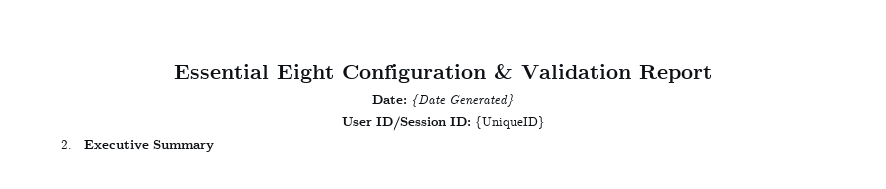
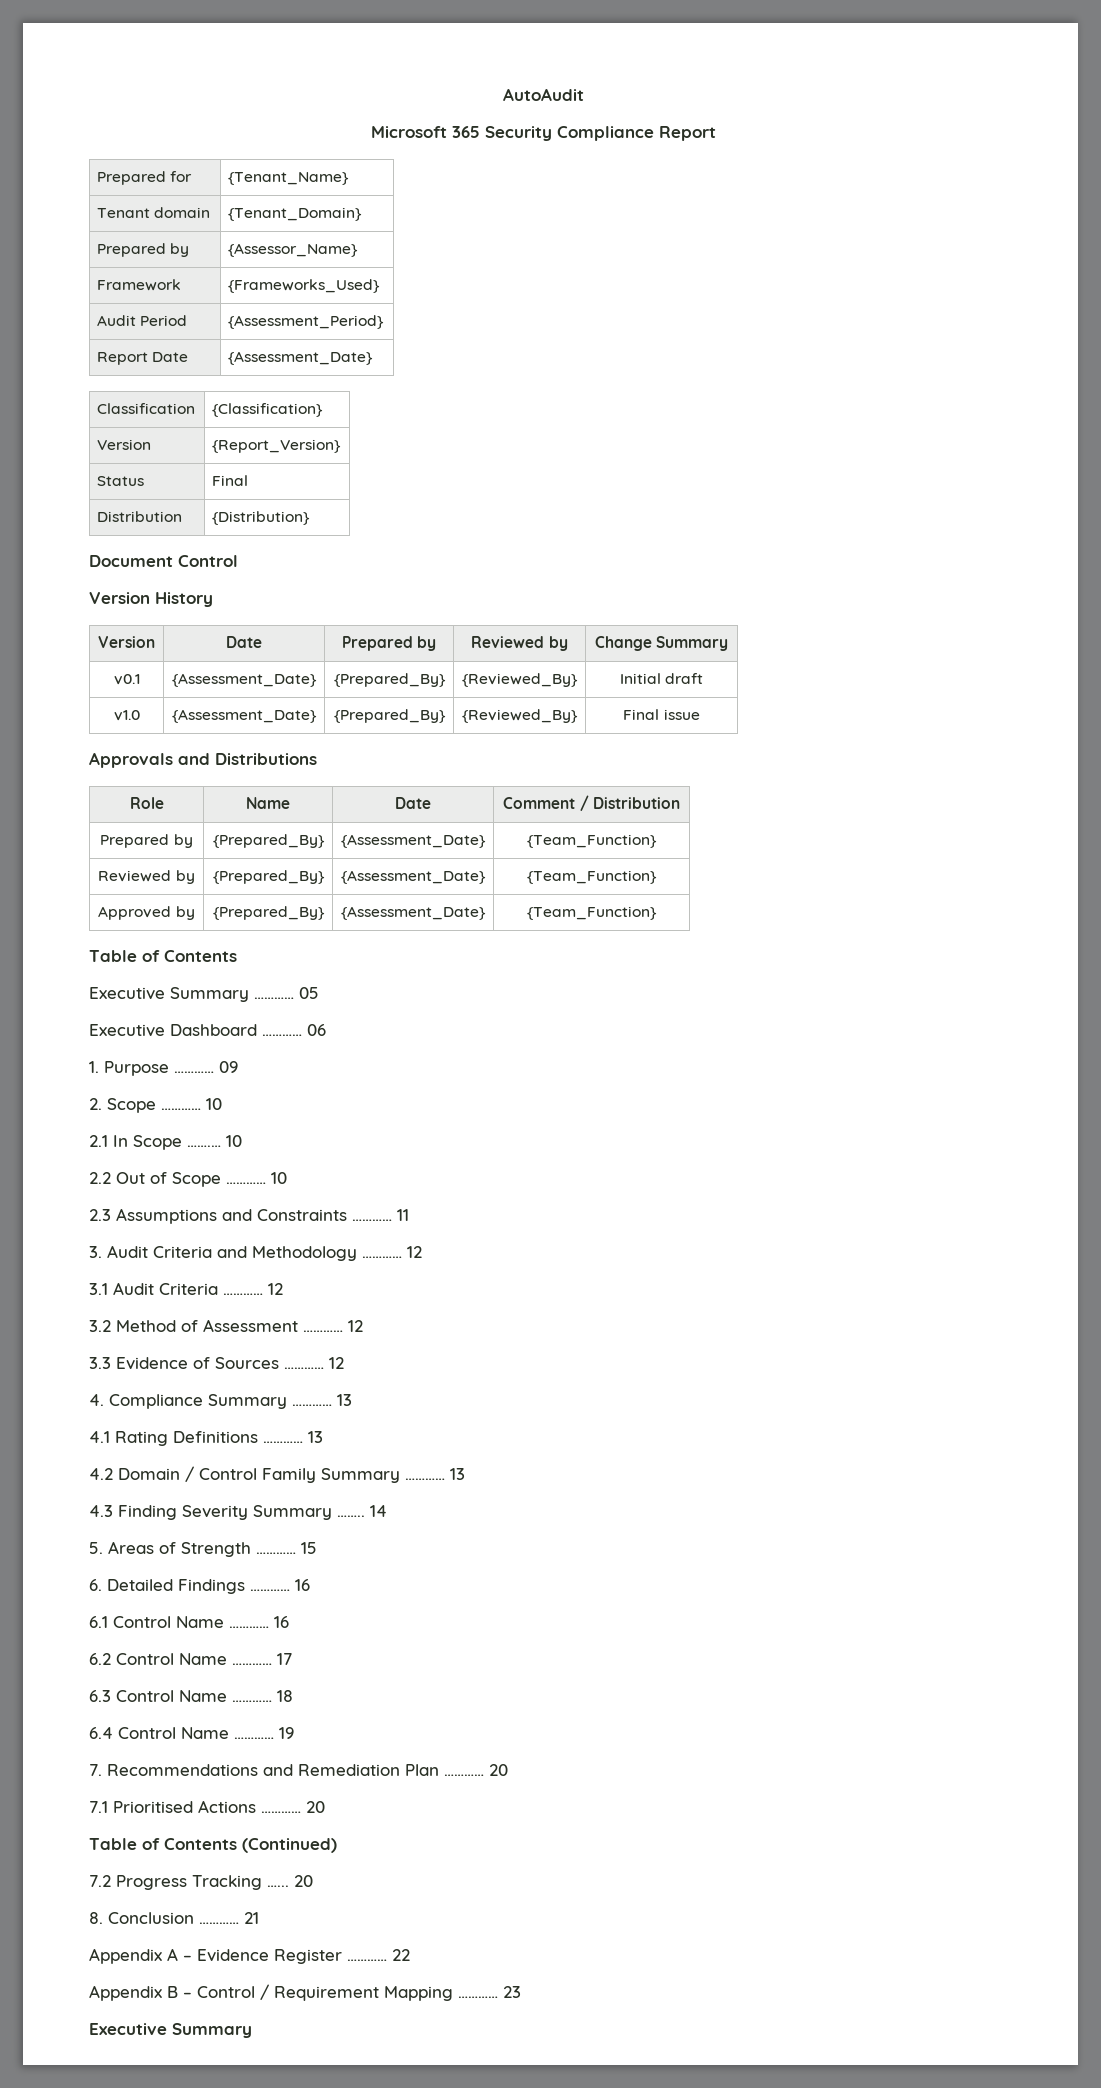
[174,64,712,83] [372,94,514,107] [341,116,545,131] [61,140,72,149] Essential Eight Configuration & Validation Report // Date: {Date Generated} // User ID/Session ID: {UniqueID} // 2. -> [502,88,584,101] [370,126,716,141] [97,171,193,185] [228,172,350,185] [97,207,211,218] [228,207,363,221] [97,243,190,257] [228,243,359,257] [97,279,182,291] [228,279,381,293] [97,315,188,326] [228,315,385,329] [97,352,189,365] [228,351,374,365] [97,403,196,414] [212,403,324,417] [97,439,152,450] [212,439,342,453] [97,476,145,486] [212,475,249,486] [97,511,183,522] [212,511,311,525] [89,555,238,567] [89,592,213,607] [98,636,155,648] [226,636,262,648] [341,636,437,651] [471,636,568,651] [594,636,729,651] [113,674,140,685] [172,673,317,687] [333,673,446,687] [462,673,578,687] [619,673,704,684] [113,710,140,721] [172,709,317,723] [333,709,446,723] [462,709,578,723] [623,709,700,720] [89,752,317,768] [129,797,164,809] [246,797,290,809] [395,797,431,809] [503,795,680,811] [100,834,193,848] [212,834,325,848] [341,834,486,848] [527,834,657,848] [98,870,195,884] [212,870,325,884] [341,870,486,884] [527,870,657,884] [98,906,195,920] [212,906,325,920] [341,906,486,920] [527,906,657,920] [89,950,237,962] [89,987,319,1002] [89,1024,326,1037] [89,1061,238,1076] [89,1098,222,1113] [89,1135,242,1150] [89,1172,287,1187] [89,1208,409,1224] [89,1245,422,1261] [89,1282,283,1295] [89,1319,363,1332] [89,1357,344,1370] [89,1394,352,1409] [89,1431,323,1446] [89,1466,465,1483] [89,1505,387,1520] [89,1541,317,1557] [89,1579,310,1594] [89,1616,289,1628] [89,1653,292,1665] [89,1690,293,1702] [89,1727,294,1739] [89,1764,508,1776] [89,1800,325,1813] [89,1838,337,1853] [89,1875,313,1890] [89,1912,259,1924] [89,1948,410,1964] [89,1984,521,2001] AutoAudit // Microsoft 365 Security Compliance Report // Prepared for | {Tenant_Name} // Tenant domain | {Tenant_Domain} // Prepared by | {Assessor_Name} // Framework | {Frameworks_Used} // Audit Period | {Assessment_Period} // Report Date | {Assessment_Date} // Classification | {Classification} // Version | {Report_Version} // Status | Final // Distribution | {Distribution} // Document Control // Version History // Version | Date | Prepared by | Reviewed by | Change Summary // v0.1 | {Assessment_Date} | {Prepared_By} | {Reviewed_By} | Initial draft // v1.0 | {Assessment_Date} | {Prepared_By} | {Reviewed_By} | Final issue // Approvals and Distributions // Role | Name | Date | Comment / Distribution // Prepared by | {Prepared_By} | {Assessment_Date} | {Team_Function} // Reviewed by | {Prepared_By} | {Assessment_Date} | {Team_Function} // Approved by | {Prepared_By} | {Assessment_Date} | {Team_Function} // Table of Contents // Executive Summary ………… 05 // Executive Dashboard ………… 06 // 1. Purpose ………… 09 // 2. Scope ………… 10 // 2.1 In Scope …….… 10 // 2.2 Out of Scope ………… 10 // 2.3 Assumptions and Constraints ………… 11 // 3. Audit Criteria and Methodology ………… 12 // 3.1 Audit Criteria ………… 12 // 3.2 Method of Assessment ………… 12 // 3.3 Evidence of Sources ………… 12 // 4. Compliance Summary ………… 13 // 4.1 Rating Definitions ………… 13 // 4.2 Domain / Control Family Summary ………… 13 // 4.3 Finding Severity Summary …….. 14 // 5. Areas of Strength ………… 15 // 6. Detailed Findings ………… 16 // 6.1 Control Name ………… 16 // 6.2 Control Name ………… 17 // 6.3 Control Name ………… 18 // 6.4 Control Name ………… 19 // 7. Recommendations and Remediation Plan ………… 20 // 7.1 Prioritised Actions ………… 20 // Table of Contents (Continued) // 7.2 Progress Tracking …... 20 // 8. Conclusion ………… 21 // Appendix A – Evidence Register ………… 22 // Appendix B – Control / Requirement Mapping ………… 23 //

